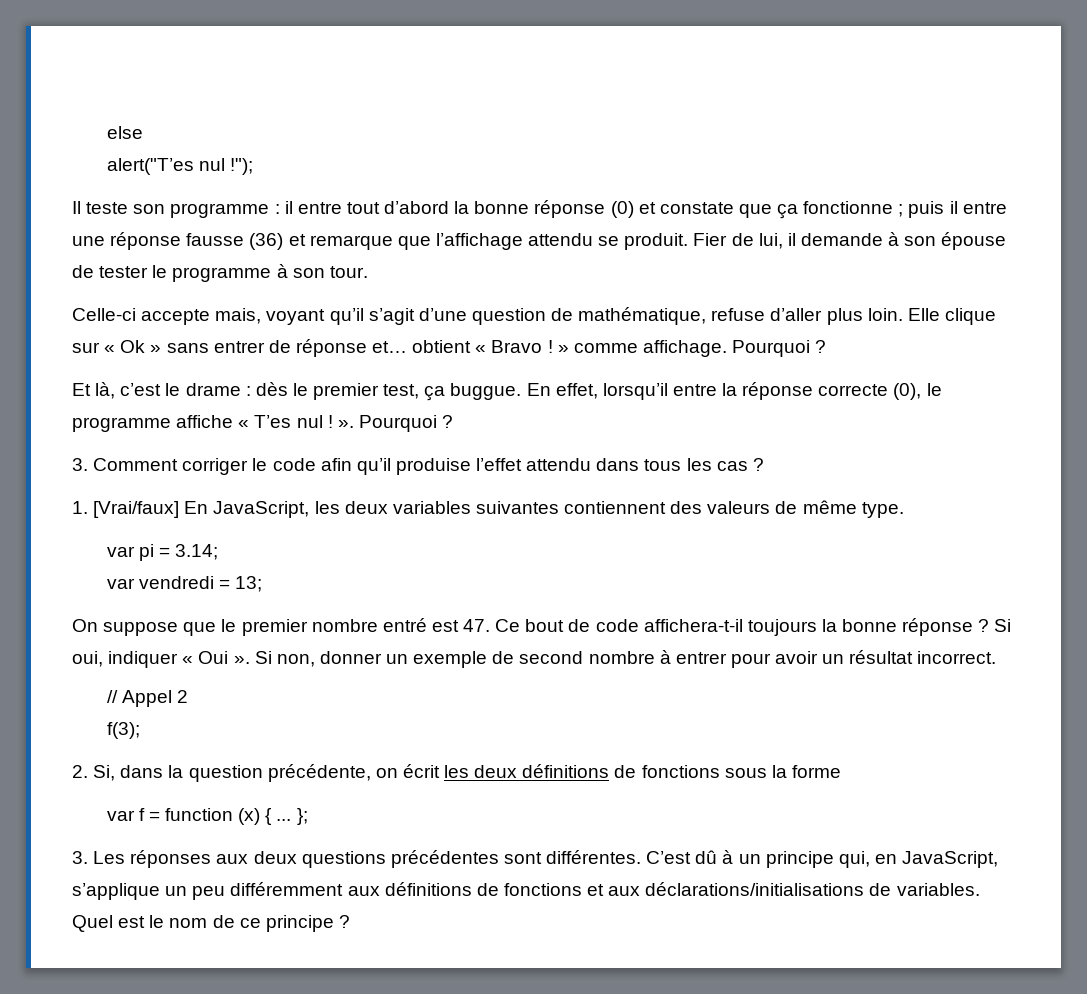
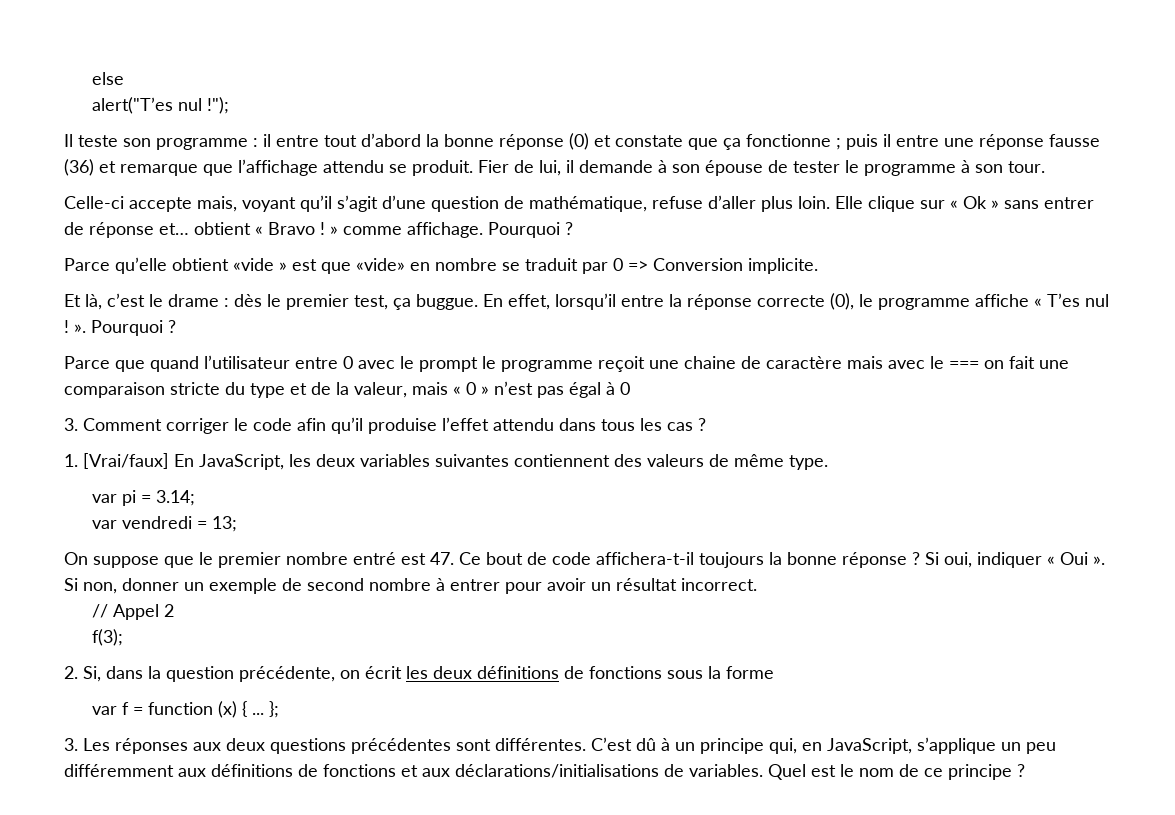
(827, 346) none -> [64,257,818,274] // Parce qu’elle obtient «vide » est que «vide» en nombre se traduit par 0 => Conversion implicite.
(454, 421) none -> [64,355,1069,372] [64,381,630,398] // Parce que quand l’utilisateur entre 0 avec le prompt le programme reçoit une chaine de caractère mais avec le === on fait une comparaison stricte du type et de la valeur, mais « 0 » n’est pas égal à 0

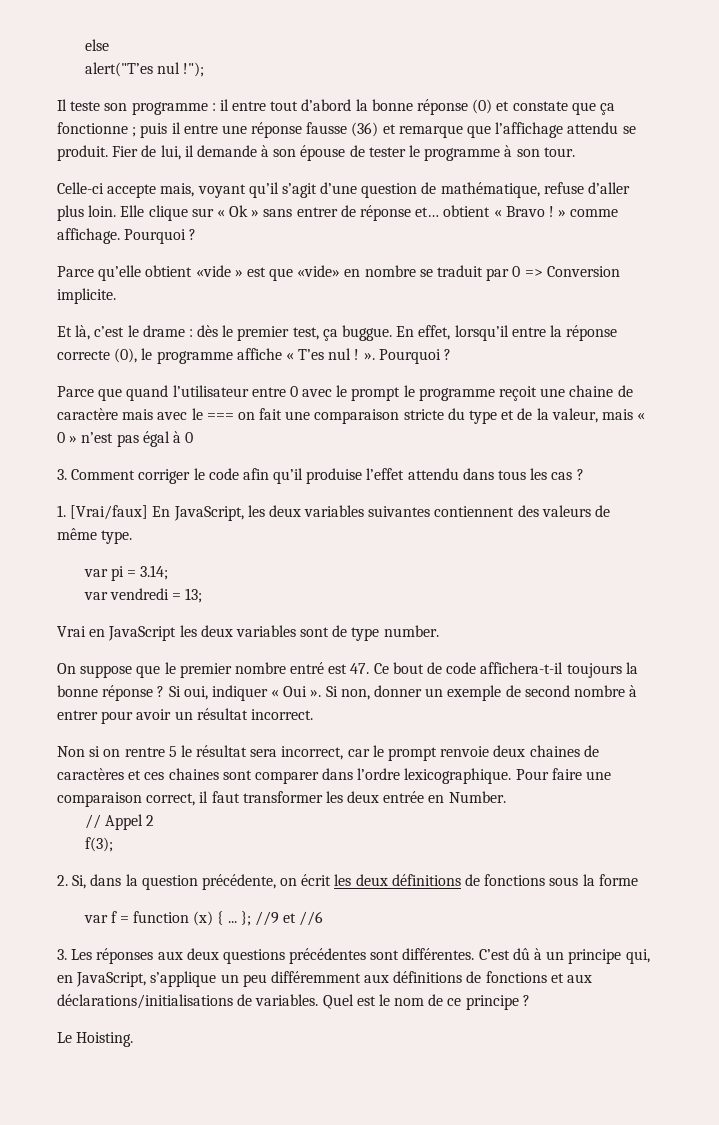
(237, 524) none -> [57,625,439,641] // Vrai en JavaScript les deux variables sont de type number.
(757, 584) none -> [57,745,599,761] [57,768,612,784] [57,791,506,807] // Non si on rentre 5 le résultat sera incorrect, car le prompt renvoie deux chaines de caractères et ces chaines sont comparer dans l’ordre lexicographique. Pour faire une comparaison correct, il faut transformer les deux entrée en Number.
(279, 709) none -> [255,911,324,926] //9 et //6
(1025, 770) none -> [57,1032,134,1047] // Le Hoisting.

